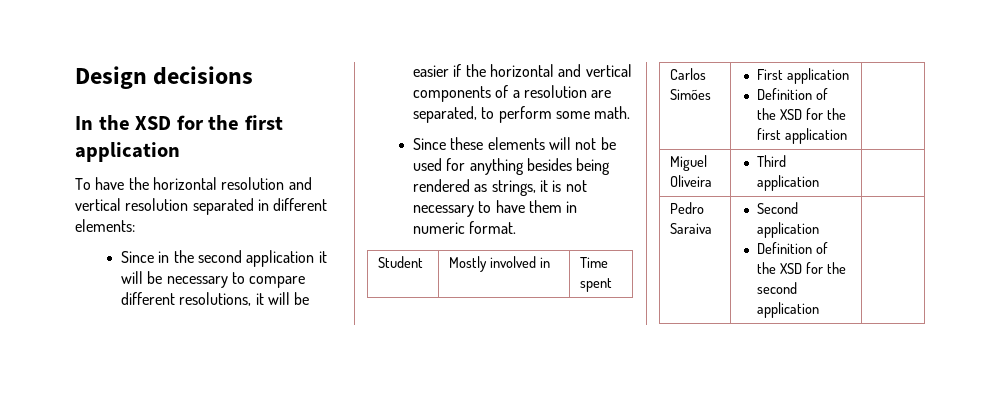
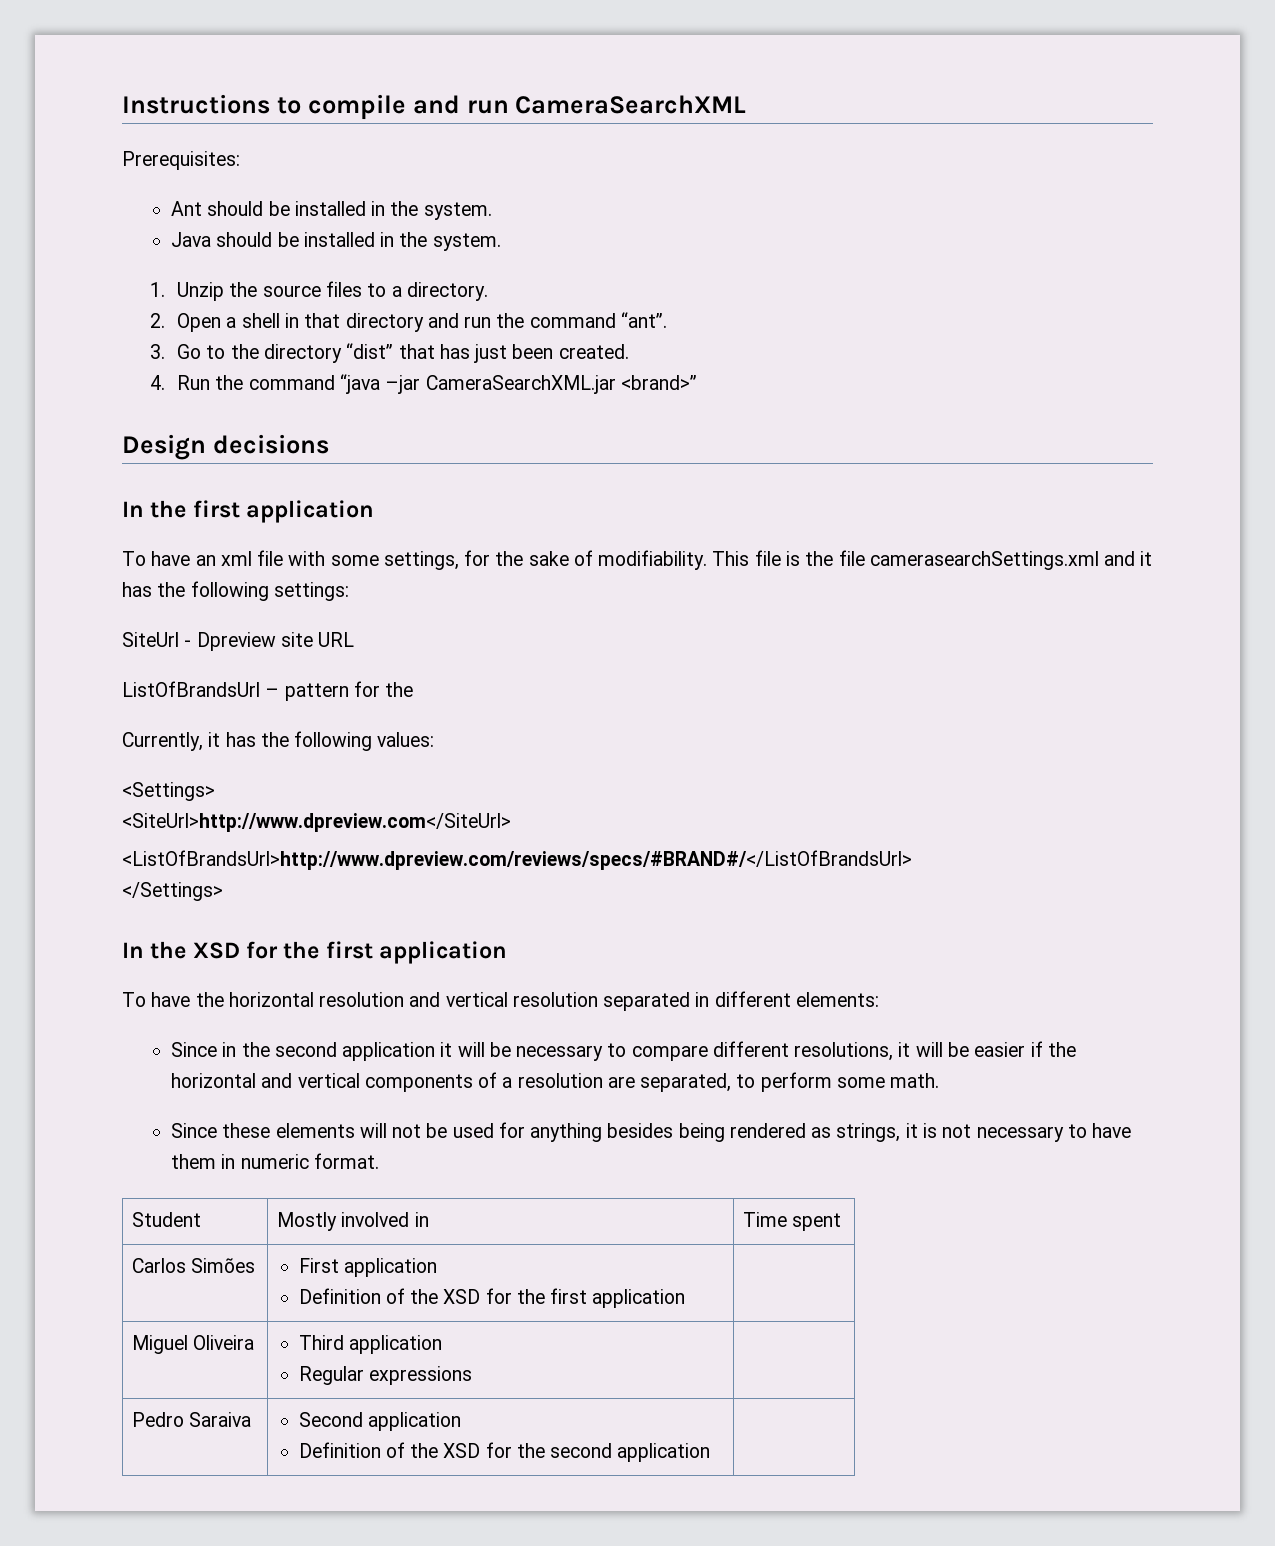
[75,66,254,89] Design decisions -> [122,94,747,120] [122,151,240,170] [171,201,492,220] [171,232,501,251] [149,281,488,301] [149,312,667,332] [149,343,629,363] [149,374,697,394] [122,434,329,460] [122,500,375,523] [122,550,1153,570] [122,581,349,601] [122,632,355,651] [122,681,414,701] [122,731,435,751] [122,782,215,801] [122,813,511,832] [122,850,912,870] [122,882,223,901] Instructions to compile and run CameraSearchXML // Prerequisites: // Ant should be installed in the system. // Java should be installed in the system. // 1. Unzip the source files to a directory. // 2. Open a shell in that directory and run the command “ant”. // 3. Go to the directory “dist” that has just been created. // 4. Run the command “java –jar CameraSearchXML.jar <brand>” // Design decisions // In the first application // To have an xml file with some settings, for the sake of modifiability. This file is the file camerasearchSettings.xml and it has the following settings: // SiteUrl - Dpreview site URL // ListOfBrandsUrl – pattern for the // Currently, it has the following values: // <Settings> // <SiteUrl>http://www.dpreview.com</SiteUrl> // <ListOfBrandsUrl>http://www.dpreview.com/reviews/specs/#BRAND#/</ListOfBrandsUrl> // </Settings>
(820, 183) none -> [298,1366,472,1385] // Regular expressions

